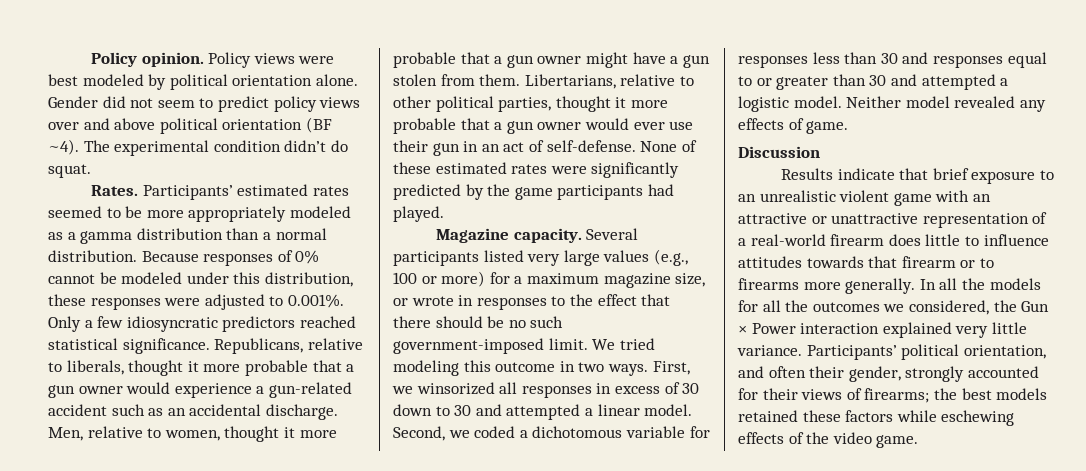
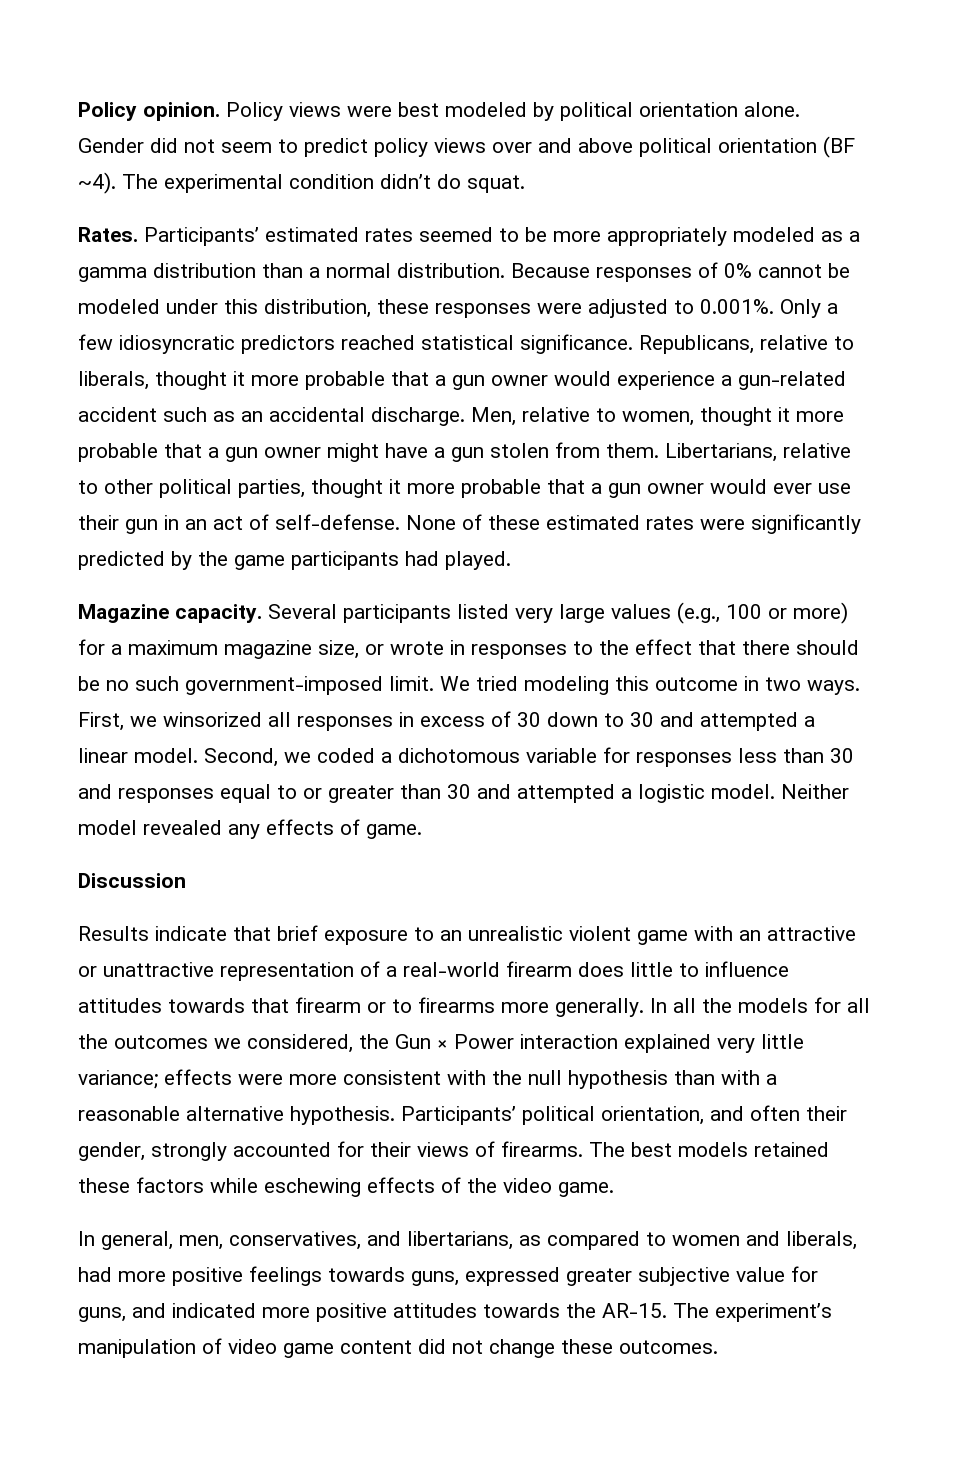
[737,345,802,356] variance. -> [78,1069,777,1089] [78,1106,395,1125] variance; effects were more consistent with the null hypothesis than with a reasonable alternative hypothesis.
[864,388,957,403] firearms; the -> [501,1141,625,1157] firearms. The
(919, 441) none -> [78,1231,857,1250] [78,1266,818,1286] [78,1303,832,1322] [78,1338,718,1358] // In general, men, conservatives, and libertarians, as compared to women and liberals, had more positive feelings towards guns, expressed greater subjective value for guns, and indicated more positive attitudes towards the AR-15. The experiment’s manipulation of video game content did not change these outcomes.

